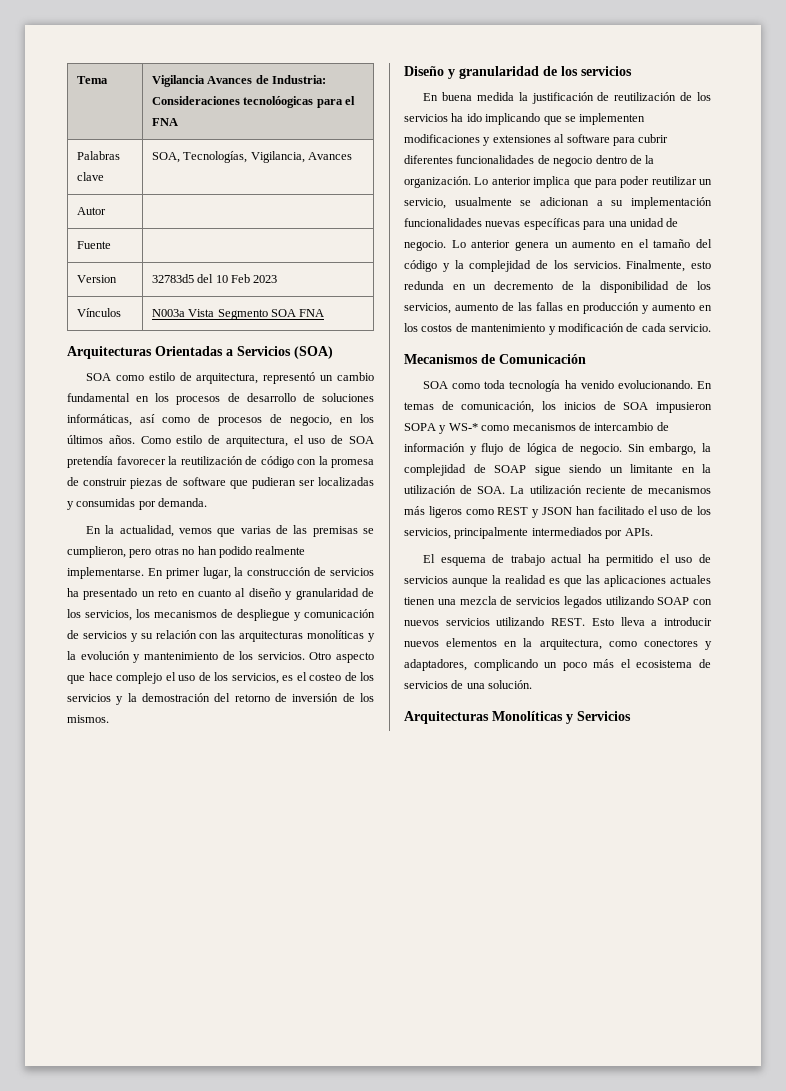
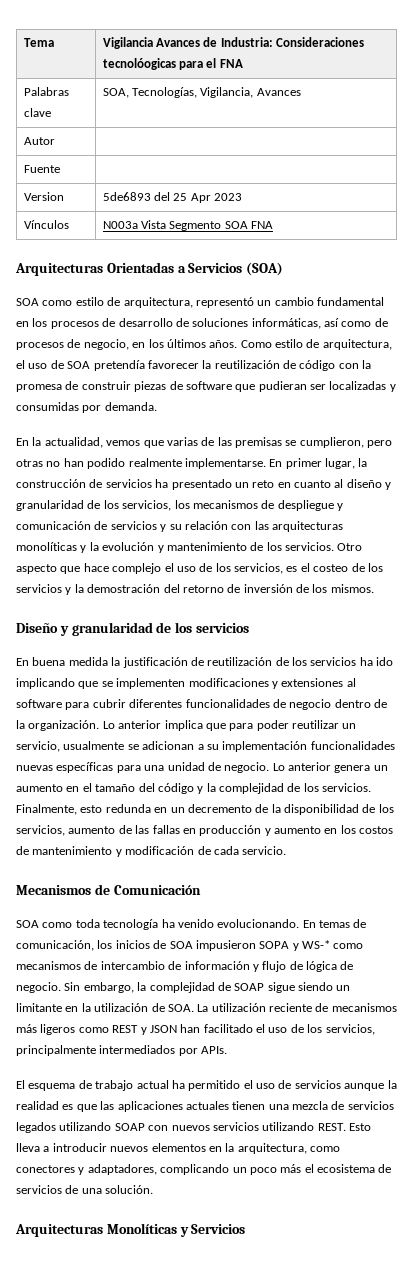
[151,274,250,283] 32783d5 del 10 Feb -> [102,192,211,203] 5de6893 del 25 Apr

